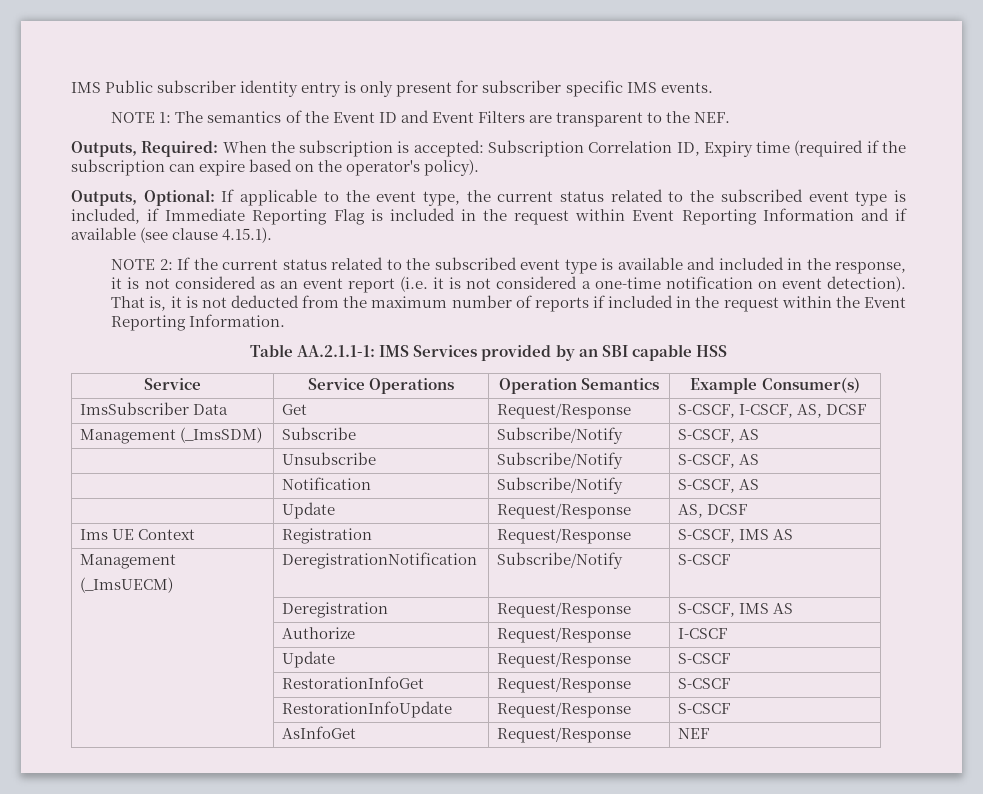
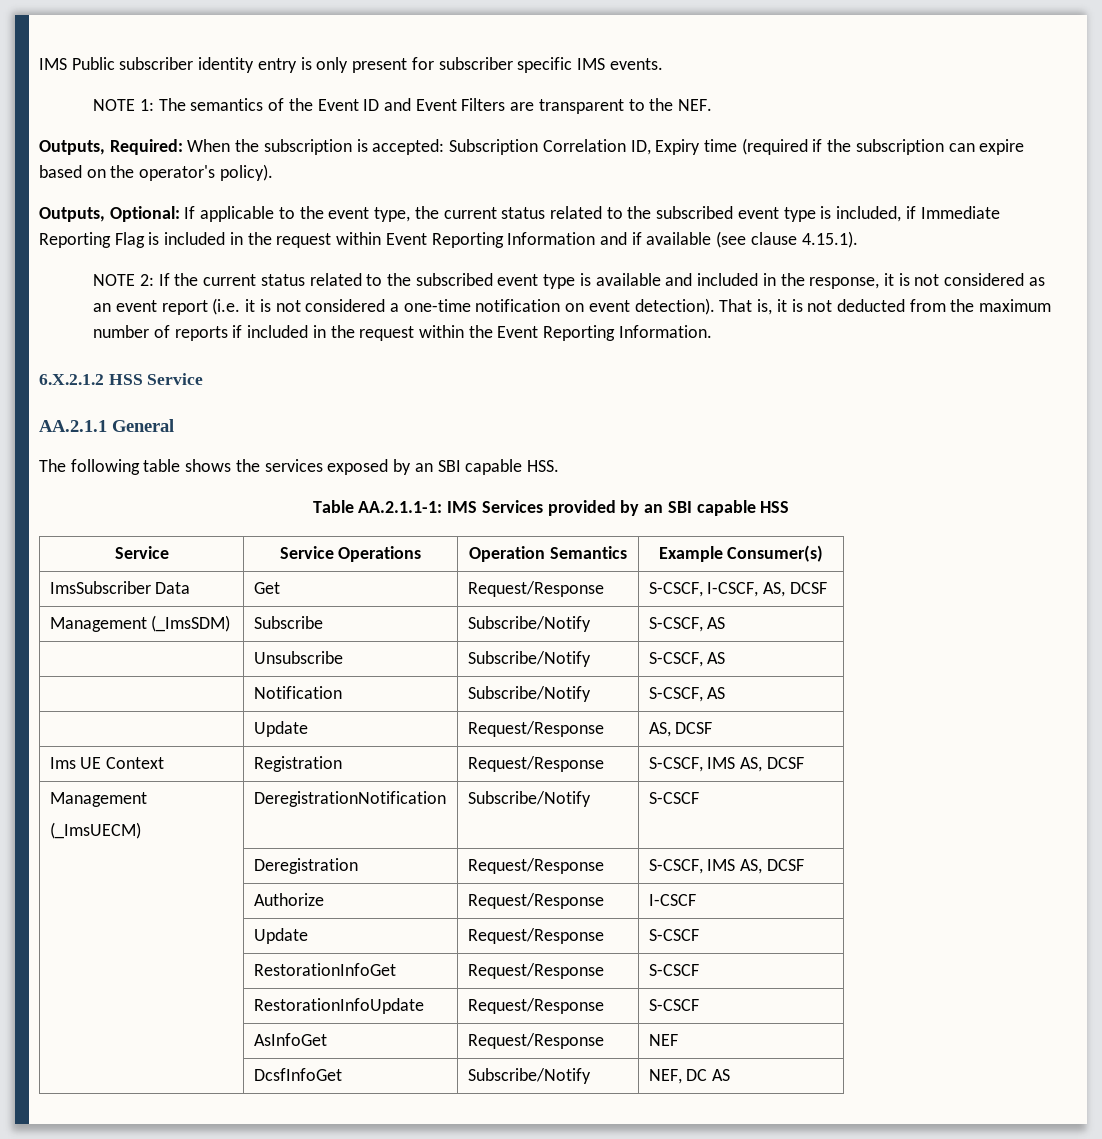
(286, 320) none -> [39,373,204,385] [39,419,174,432] [39,459,559,475] // 6.X.2.1.2 HSS Service // AA.2.1.1 General // The following table shows the services exposed by an SBI capable HSS.
[773,529,794,540] AS -> [740,757,804,772] AS, DCSF
[773,603,794,614] AS -> [740,859,804,874] AS, DCSF
(710, 733) none -> [253,1068,342,1081] [467,1068,591,1084] [648,1069,731,1084] // | DcsfInfoGet | Subscribe/Notify | NEF, DC AS

